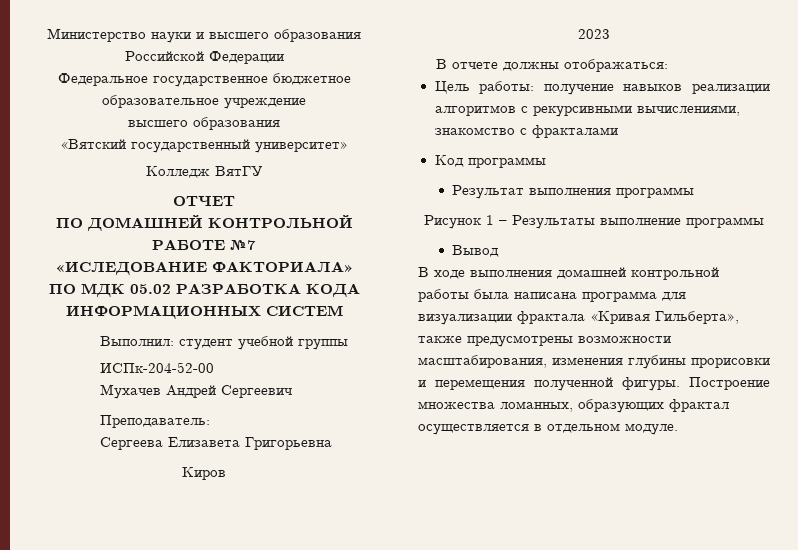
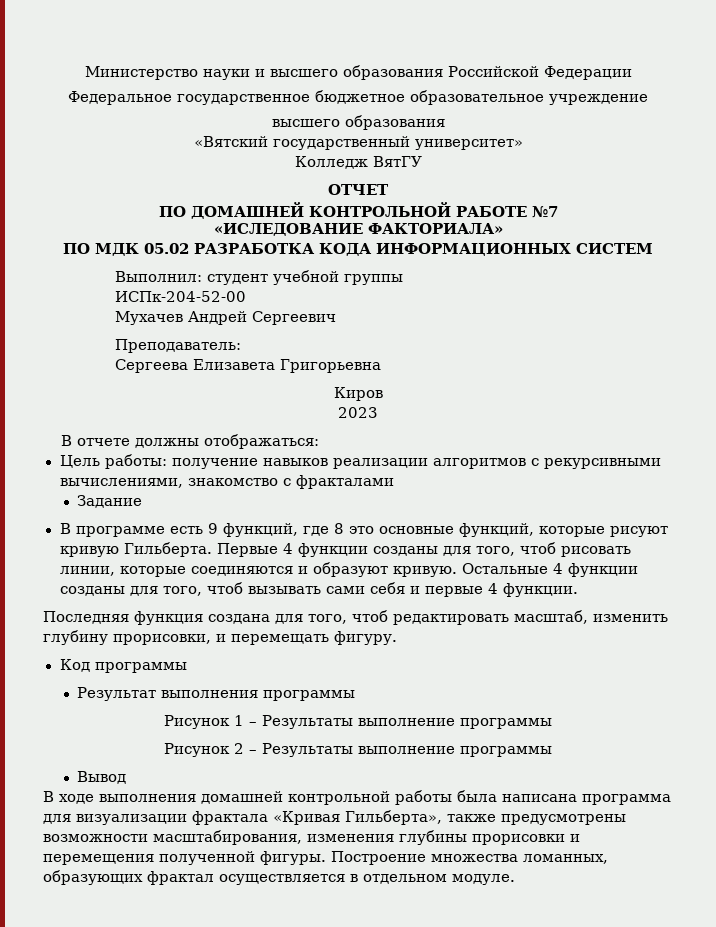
(618, 131) none -> [77,495,143,508] [59,523,668,537] [59,542,631,557] [59,562,638,577] [59,582,578,597] [43,610,668,625] [43,630,397,645] // Задание // В программе есть 9 функций, где 8 это основные функций, которые рисуют кривую Гильберта. Первые 4 функции созданы для того, чтоб рисовать линии, которые соединяются и образуют кривую. Остальные 4 функции созданы для того, чтоб вызывать сами себя и первые 4 функции. // Последняя функция создана для того, чтоб редактировать масштаб, изменить глубину прорисовки, и перемещать фигуру.
(764, 222) none -> [164,743,552,757] // Рисунок 2 – Результаты выполнение программы

